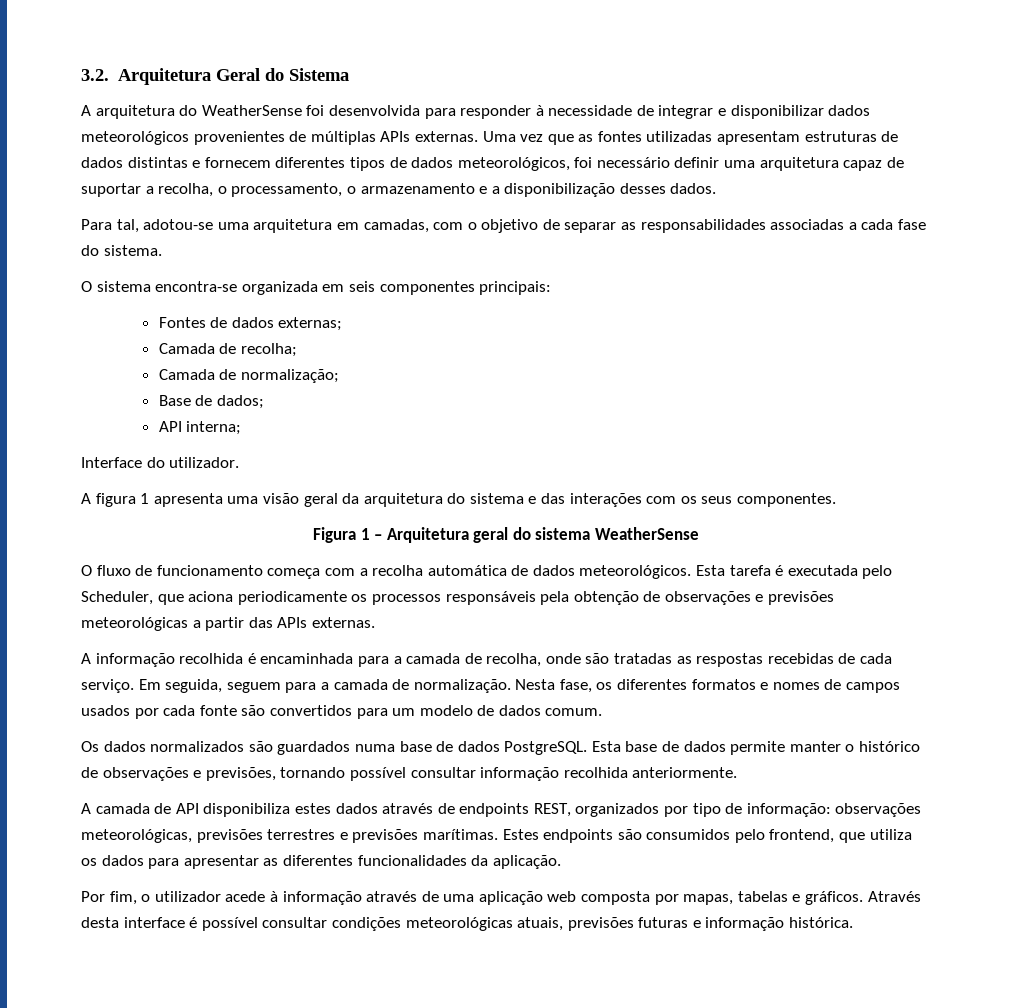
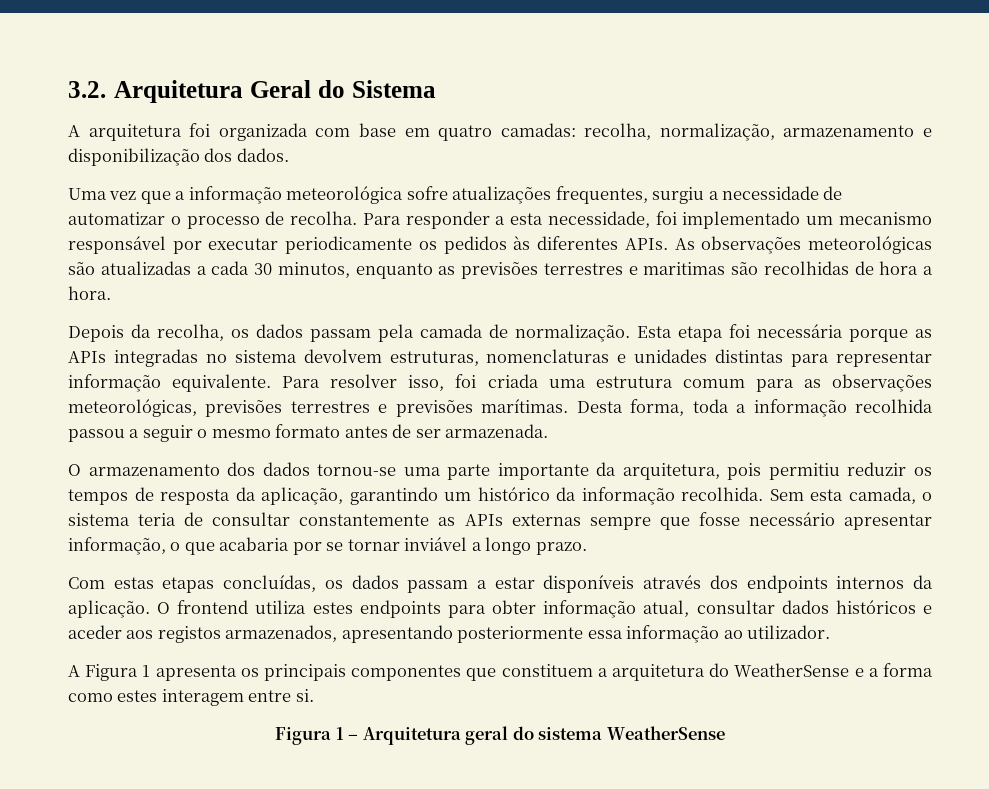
[179,105,871,119] [81,131,899,145] [81,157,904,171] [81,183,717,197] [81,219,927,233] [81,245,162,256] [81,281,552,295] [158,317,343,331] [158,343,297,357] [158,369,339,383] [158,395,264,409] [158,421,242,435] [81,457,165,468] do WeatherSense foi desenvolvida para responder à necessidade de integrar e disponibilizar dados meteorológicos provenientes de múltiplas APIs externas. Uma vez que as fontes utilizadas apresentam estruturas de dados distintas e fornecem diferentes tipos de dados meteorológicos, foi necessário definir uma arquitetura capaz de suportar a recolha, o processamento, o armazenamento e a disponibilização desses dados. // Para tal, adotou-se uma arquitetura em camadas, com o objetivo de separar as responsabilidades associadas a cada fase do sistema. // O sistema encontra-se organizada em seis componentes principais: // Fontes de dados externas; // Camada de recolha; // Camada de normalização; // Base de dados; // API interna; // Interface do -> [189,123,933,141] [68,148,289,166] [68,186,843,204] [68,211,932,229] [68,236,933,254] [68,261,933,279] [68,286,111,300] [68,324,932,342] [68,349,932,367] [68,374,933,392] [68,399,934,417] [68,424,549,442] [68,462,933,480] [68,487,932,505] [68,512,933,530] [68,537,587,555] [68,575,933,593] [68,600,933,618] [68,625,743,643] foi organizada com base em quatro camadas: recolha, normalização, armazenamento e disponibilização dos dados. // Uma vez que a informação meteorológica sofre atualizações frequentes, surgiu a necessidade de automatizar o processo de recolha. Para responder a esta necessidade, foi implementado um mecanismo responsável por executar periodicamente os pedidos às diferentes APIs. As observações meteorológicas são atualizadas a cada 30 minutos, enquanto as previsões terrestres e maritimas são recolhidas de hora a hora. // Depois da recolha, os dados passam pela camada de normalização. Esta etapa foi necessária porque as APIs integradas no sistema devolvem estruturas, nomenclaturas e unidades distintas para representar informação equivalente. Para resolver isso, foi criada uma estrutura comum para as observações meteorológicas, previsões terrestres e previsões marítimas. Desta forma, toda a informação recolhida passou a seguir o mesmo formato antes de ser armazenada. // O armazenamento dos dados tornou-se uma parte importante da arquitetura, pois permitiu reduzir os tempos de resposta da aplicação, garantindo um histórico da informação recolhida. Sem esta camada, o sistema teria de consultar constantemente as APIs externas sempre que fosse necessário apresentar informação, o que acabaria por se tornar inviável a longo prazo. // Com estas etapas concluídas, os dados passam a estar disponíveis através dos endpoints internos da aplicação. O frontend utiliza estes endpoints para obter informação atual, consultar dados históricos e aceder aos registos armazenados, apresentando posteriormente essa informação ao
[95,493,136,507] figura -> [85,664,139,681] Figura
[227,493,837,507] uma visão geral da arquitetura do sistema e das interações com os seus componentes. -> [240,663,934,681] [68,689,314,706] os principais componentes que constituem a arquitetura do WeatherSense e a forma como estes interagem entre si.
[81,565,893,579] [81,591,835,605] [81,617,375,631] [81,653,893,667] [81,679,901,693] [81,705,603,719] [81,741,921,755] [81,767,738,781] [81,803,922,817] [81,829,912,843] [81,855,561,869] [81,891,921,905] [81,917,854,931] // O fluxo de funcionamento começa com a recolha automática de dados meteorológicos. Esta tarefa é executada pelo Scheduler, que aciona periodicamente os processos responsáveis pela obtenção de observações e previsões meteorológicas a partir das APIs externas. // A informação recolhida é encaminhada para a camada de recolha, onde são tratadas as respostas recebidas de cada serviço. Em seguida, seguem para a camada de normalização. Nesta fase, os diferentes formatos e nomes de campos usados por cada fonte são convertidos para um modelo de dados comum. // Os dados normalizados são guardados numa base de dados PostgreSQL. Esta base de dados permite manter o histórico de observações e previsões, tornando possível consultar informação recolhida anteriormente. // A camada de API disponibiliza estes dados através de endpoints REST, organizados por tipo de informação: observações meteorológicas, previsões terrestres e previsões marítimas. Estes endpoints são consumidos pelo frontend, que utiliza os dados para apresentar as diferentes funcionalidades da aplicação. // Por fim, o utilizador acede à informação através de uma aplicação web composta por mapas, tabelas e gráficos. Através desta interface é possível consultar condições meteorológicas atuais, previsões futuras e informação histórica. -> (725, 733) none

